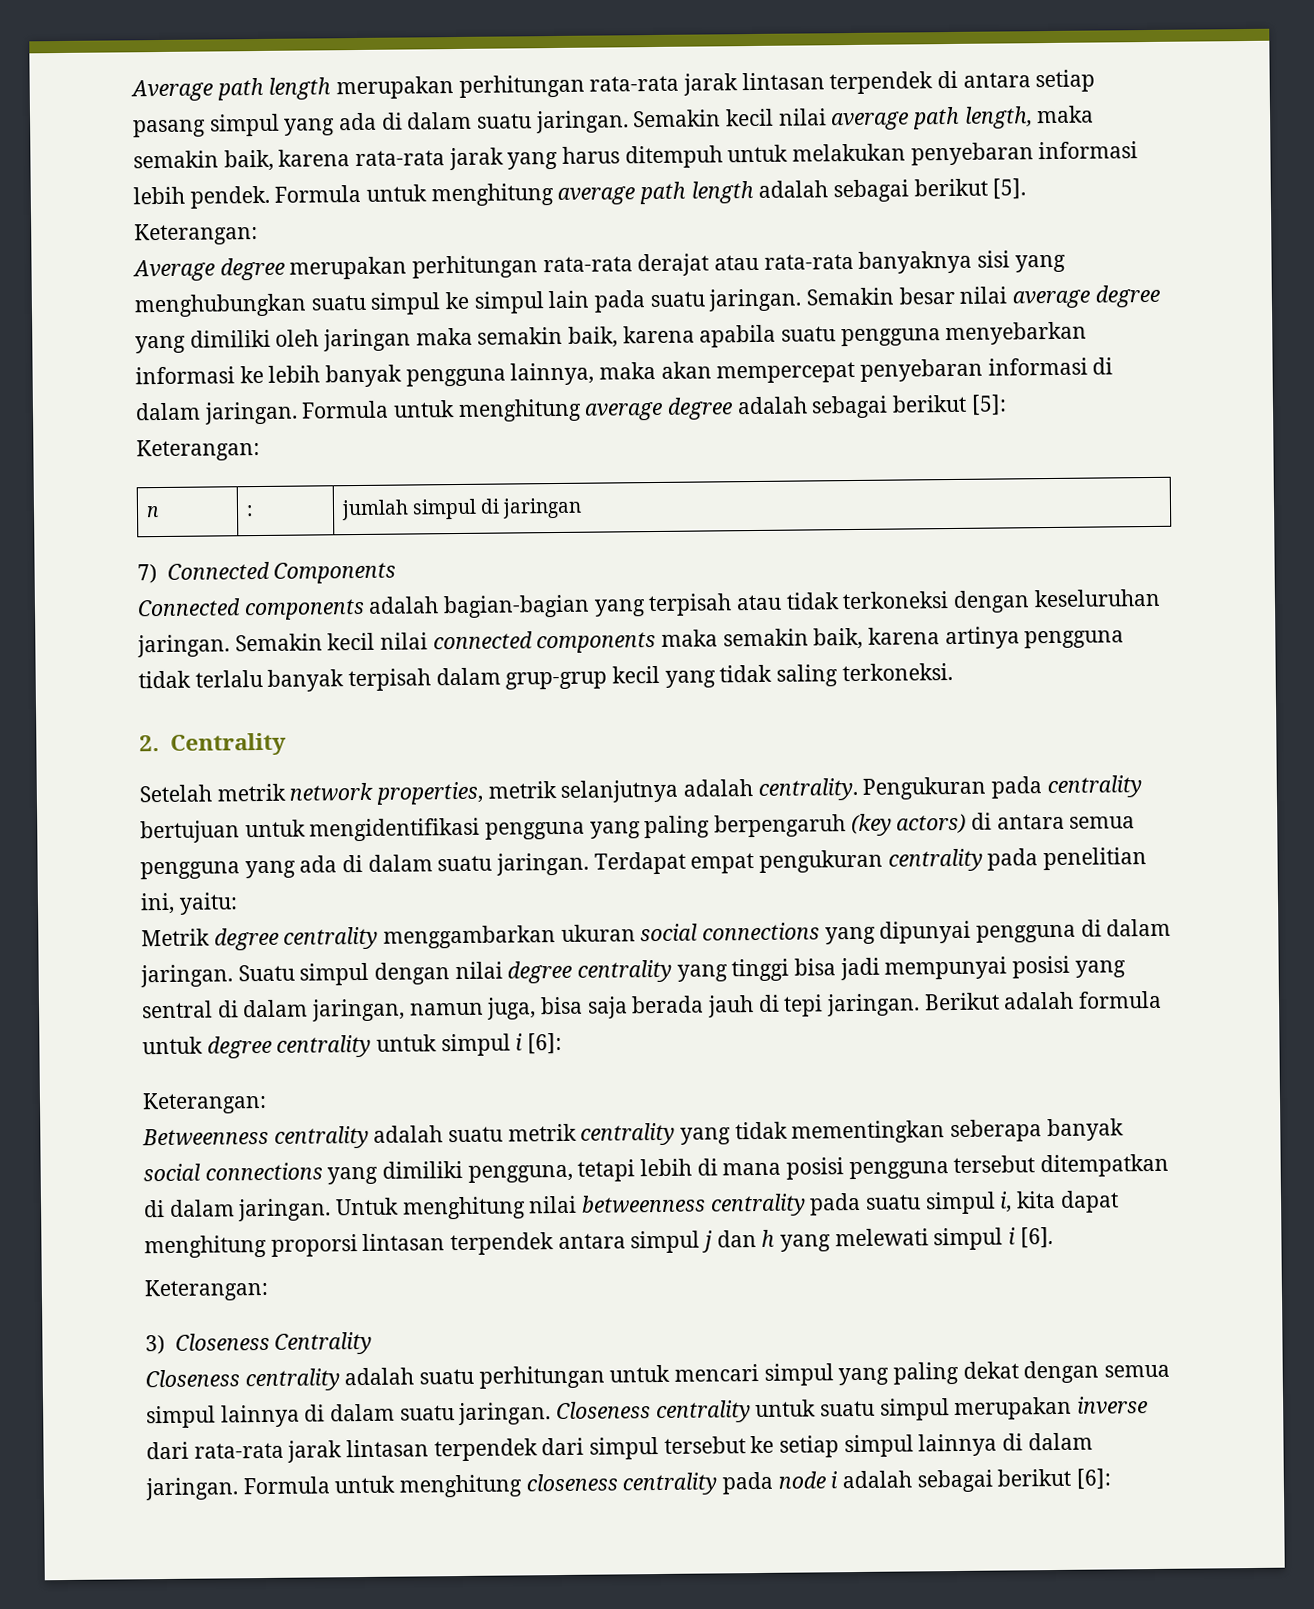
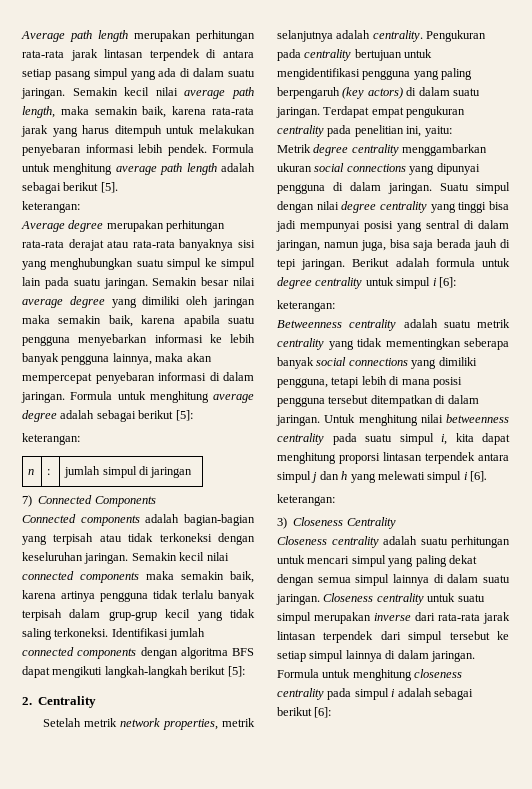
[134,223,258,246] Keterangan: -> [22,201,80,213] keterangan:
[136,439,260,462] Keterangan: -> [22,433,80,445] keterangan:
(953, 672) none -> [111,628,206,640] [22,647,254,659] [22,666,245,678] Identifikasi jumlah connected components dengan algoritma BFS dapat mengikuti langkah-langkah berikut [5]:
[996,813,1136,830] [140,854,364,880] antara semua pengguna yang ada di -> (417, 91) none
[142,1091,267,1115] Keterangan: -> [277,300,335,312] keterangan:
[144,1278,268,1302] Keterangan: -> [277,494,335,506] keterangan:
[777,1471,826,1489] node -> [354,688,389,700] simpul

